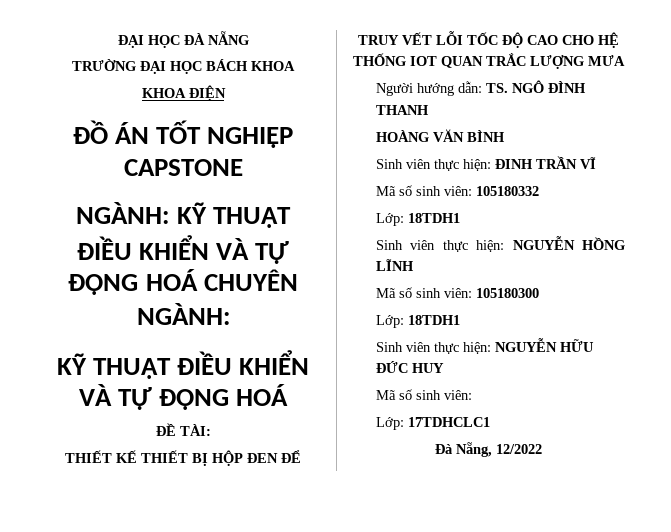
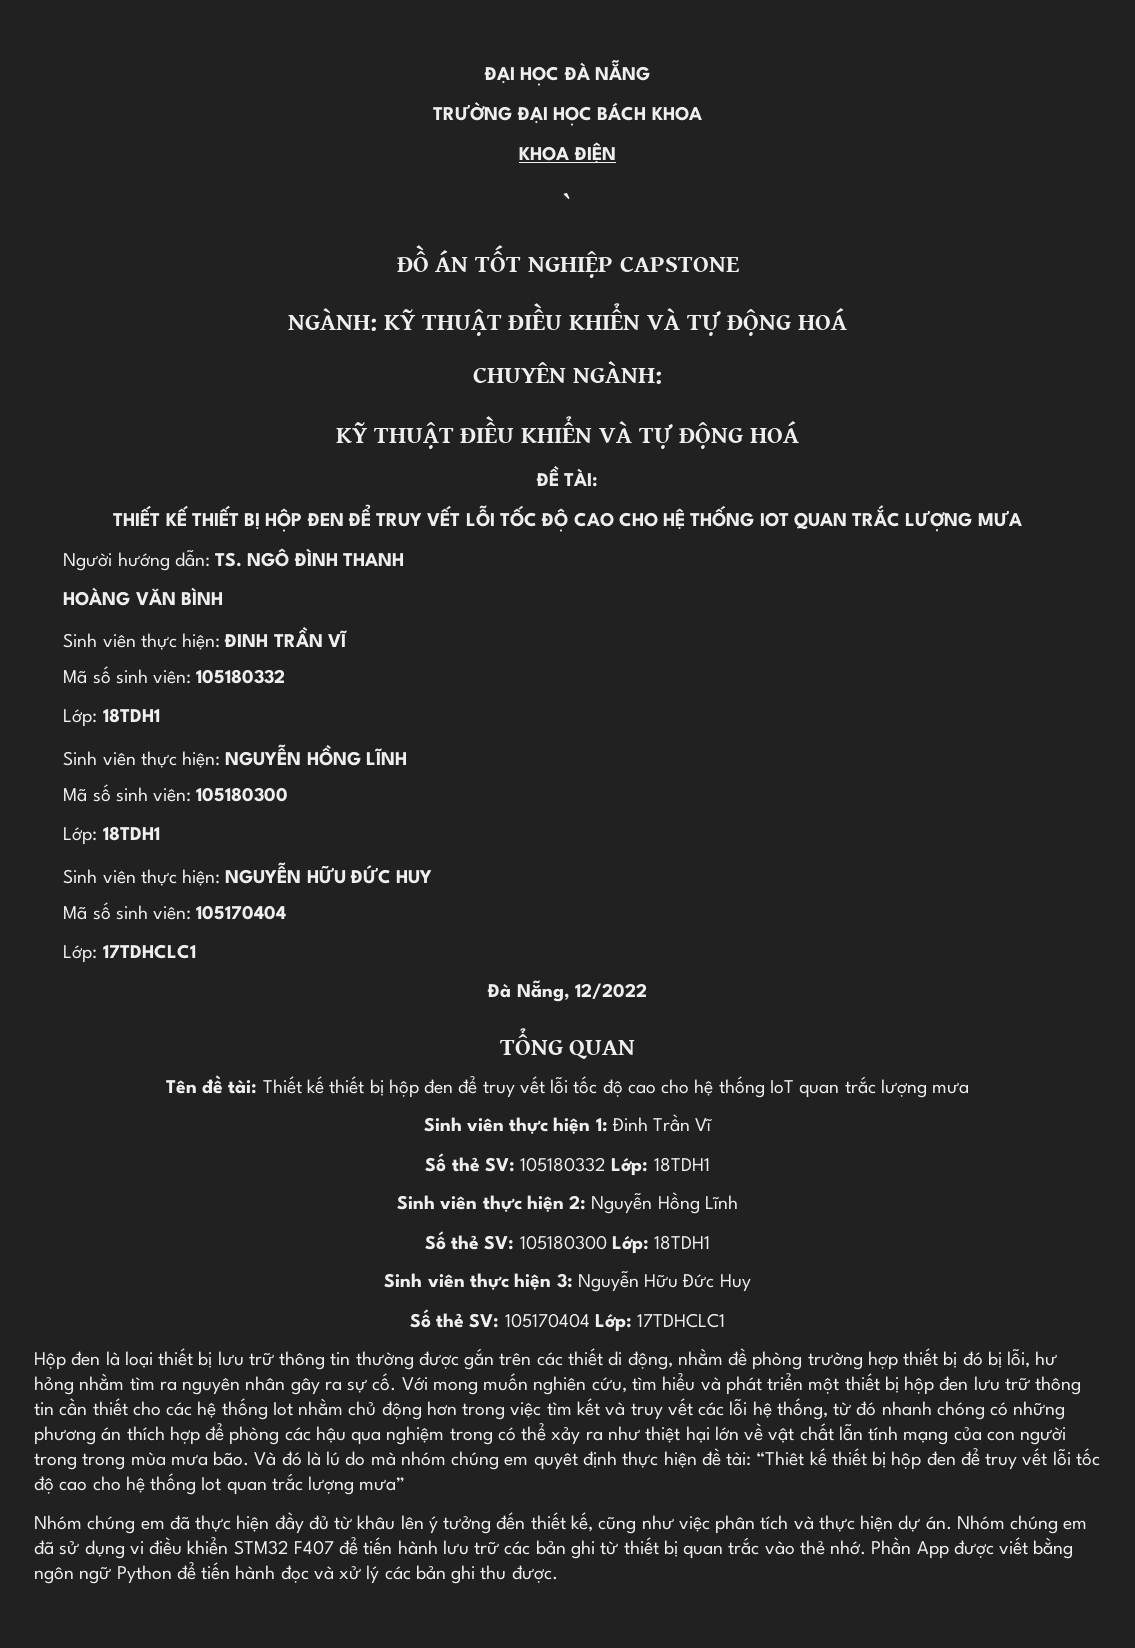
(226, 93) none -> [562,193,572,212] // `
(198, 280) none -> (847, 319) //
(472, 395) none -> [196,905,287,920] 105170404
(542, 449) none -> [499,1028,636,1059] [165,1075,970,1098] [423,1114,713,1134] [425,1153,710,1176] [397,1192,738,1214] [424,1231,711,1254] [384,1271,751,1292] [409,1309,726,1332] [34,1348,1058,1370] [34,1373,1082,1395] [34,1398,1066,1420] [34,1423,1067,1445] [34,1448,1100,1470] [34,1473,406,1495] [34,1512,1088,1534] [34,1537,1074,1559] [34,1562,558,1584] // TỔNG QUAN // Tên đề tài: Thiết kế thiết bị hộp đen để truy vết lỗi tốc độ cao cho hệ thống IoT quan trắc lượng mưa // Sinh viên thực hiện 1: Đinh Trần Vĩ // Số thẻ SV: 105180332 Lớp: 18TDH1 // Sinh viên thực hiện 2: Nguyễn Hồng Lĩnh // Số thẻ SV: 105180300 Lớp: 18TDH1 // Sinh viên thực hiện 3: Nguyễn Hữu Đức Huy // Số thẻ SV: 105170404 Lớp: 17TDHCLC1 // Hộp đen là loại thiết bị lưu trữ thông tin thường được gắn trên các thiết di động, nhằm đề phòng trường hợp thiết bị đó bị lỗi, hư hỏng nhằm tìm ra nguyên nhân gây ra sự cố. Với mong muốn nghiên cứu, tìm hiểu và phát triển một thiết bị hộp đen lưu trữ thông tin cần thiết cho các hệ thống Iot nhằm chủ động hơn trong việc tìm kết và truy vết các lỗi hệ thống, từ đó nhanh chóng có những phương án thích hợp để phòng các hậu qua nghiệm trong có thể xảy ra như thiệt hại lớn về vật chất lẫn tính mạng của con người trong trong mùa mưa bão. Và đó là lú do mà nhóm chúng em quyêt định thực hiện đề tài: “Thiêt kế thiết bị hộp đen để truy vết lỗi tốc độ cao cho hệ thống Iot quan trắc lượng mưa” // Nhóm chúng em đã thực hiện đầy đủ từ khâu lên ý tưởng đến thiết kế, cũng như việc phân tích và thực hiện dự án. Nhóm chúng em đã sử dụng vi điều khiển STM32 F407 để tiến hành lưu trữ các bản ghi từ thiết bị quan trắc vào thẻ nhớ. Phần App được viết bằng ngôn ngữ Python để tiến hành đọc và xử lý các bản ghi thu được.

